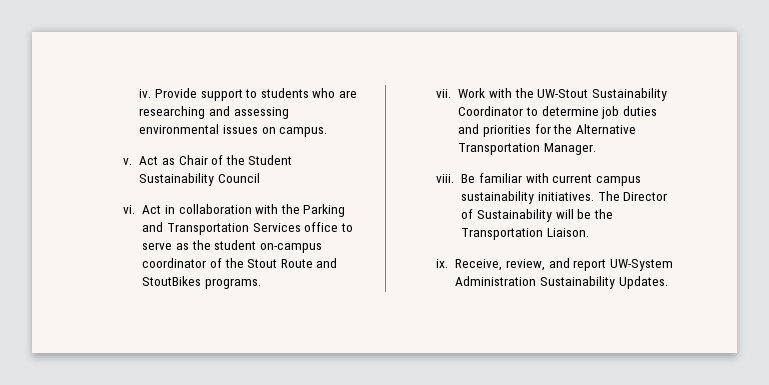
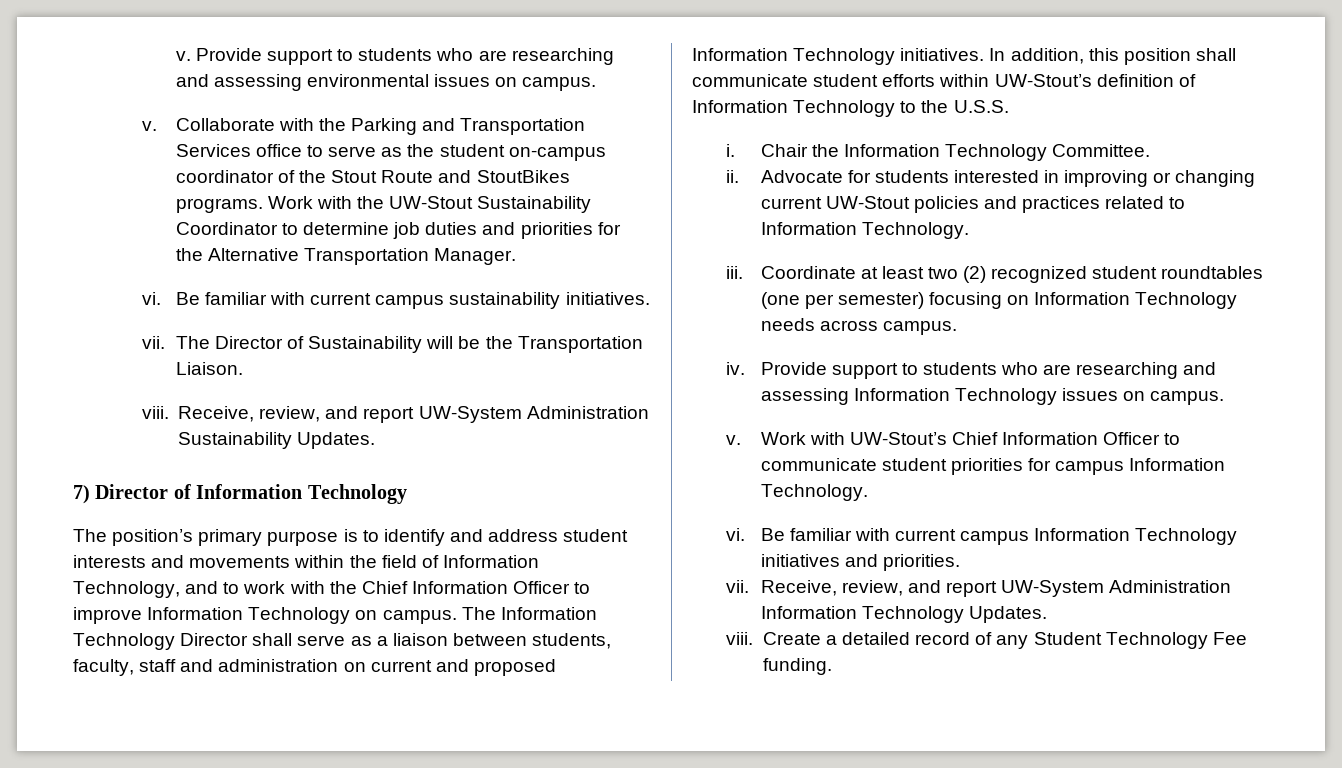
[139,89,152,98] iv. -> [175,51,191,61] v.
[139,155,293,165] [139,173,260,186] [123,204,252,214] Act as Chair of the Student Sustainability Council // vi. Act in collaboration -> [175,118,275,131] Collaborate
[436,89,452,98] // vii. -> (263, 205) none
[436,174,455,183] viii. -> [141,292,161,305] vi.
(594, 196) none -> [141,336,165,349] // vii.
[436,259,449,268] ix. -> [141,406,169,419] viii.
(668, 282) none -> [73,484,407,504] [73,529,629,546] [73,555,539,568] [73,581,591,598] [73,607,597,624] [73,633,612,650] [73,659,556,676] [692,48,1236,65] [692,74,1196,87] [692,100,1009,117] [726,144,1151,161] [726,170,1256,187] [760,196,1186,213] [760,222,969,239] [726,266,1264,283] [760,292,1238,309] [760,318,957,335] [726,362,1217,379] [760,388,1225,405] [726,432,1181,445] [760,458,1226,475] [760,484,868,501] [726,528,1238,545] [760,554,960,571] [726,580,1232,597] [760,606,1047,623] [726,632,1247,649] [762,658,832,675] // 7) Director of Information Technology // The position’s primary purpose is to identify and address student interests and movements within the field of Information Technology, and to work with the Chief Information Officer to improve Information Technology on campus. The Information Technology Director shall serve as a liaison between students, faculty, staff and administration on current and proposed Information Technology initiatives. In addition, this position shall communicate student efforts within UW-Stout’s definition of Information Technology to the U.S.S. // i. Chair the Information Technology Committee. // ii. Advocate for students interested in improving or changing current UW-Stout policies and practices related to Information Technology. // iii. Coordinate at least two (2) recognized student roundtables (one per semester) focusing on Information Technology needs across campus. // iv. Provide support to students who are researching and assessing Information Technology issues on campus. // v. Work with UW-Stout’s Chief Information Officer to communicate student priorities for campus Information Technology. // vi. Be familiar with current campus Information Technology initiatives and priorities. // vii. Receive, review, and report UW-System Administration Information Technology Updates. // viii. Create a detailed record of any Student Technology Fee funding.

